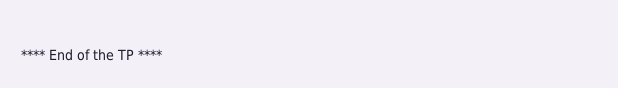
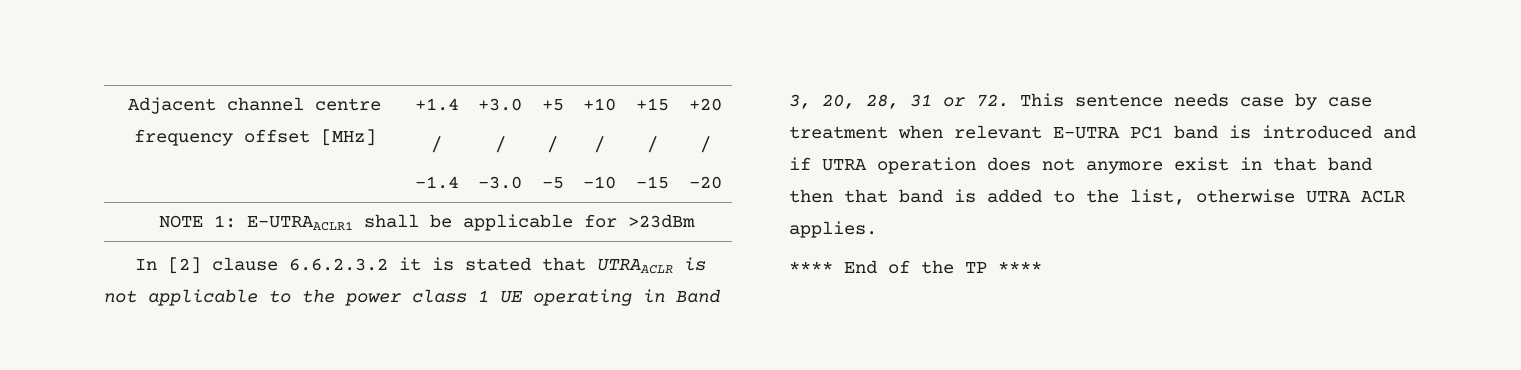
(21, 54) none -> [128,97,381,114] [133,129,376,146] [414,98,459,111] [431,136,442,153] [414,176,459,189] [478,98,522,111] [494,136,506,153] [478,176,522,189] [541,99,564,111] [547,136,558,153] [541,177,564,189] [583,98,616,111] [594,136,605,153] [583,176,616,189] [635,98,669,111] [646,136,658,153] [635,176,669,189] [688,98,722,111] [699,136,711,153] [688,176,722,189] [158,214,695,231] [134,257,706,274] [104,289,720,306] [789,93,1372,110] [789,125,1416,139] [789,157,1372,174] [789,189,1406,205] [789,221,877,238] Adjacent channel centre frequency offset [MHz] | +1.4 // / // -1.4 | +3.0 // / // -3.0 | +5 // / // -5 | +10 // / // -10 | +15 // / // -15 | +20 // / // -20 // NOTE 1: E-UTRAACLR1 shall be applicable for >23dBm // In [2] clause 6.6.2.3.2 it is stated that UTRAACLR is not applicable to the power class 1 UE operating in Band 3, 20, 28, 31 or 72. This sentence needs case by case treatment when relevant E-UTRA PC1 band is introduced and if UTRA operation does not anymore exist in that band then that band is added to the list, otherwise UTRA ACLR applies. //

